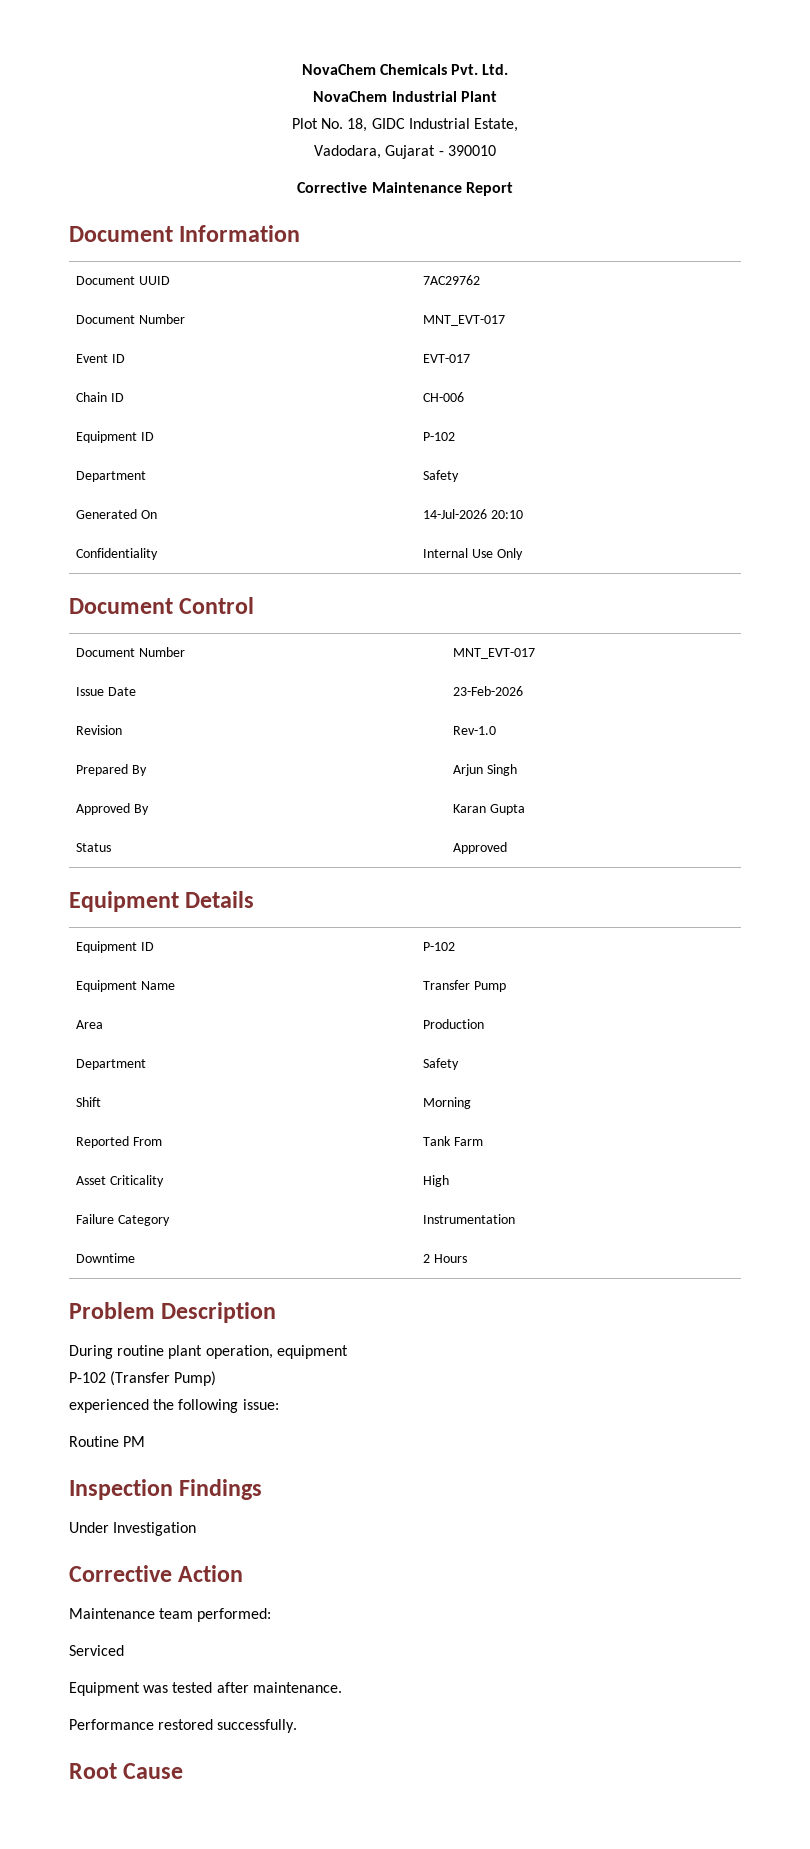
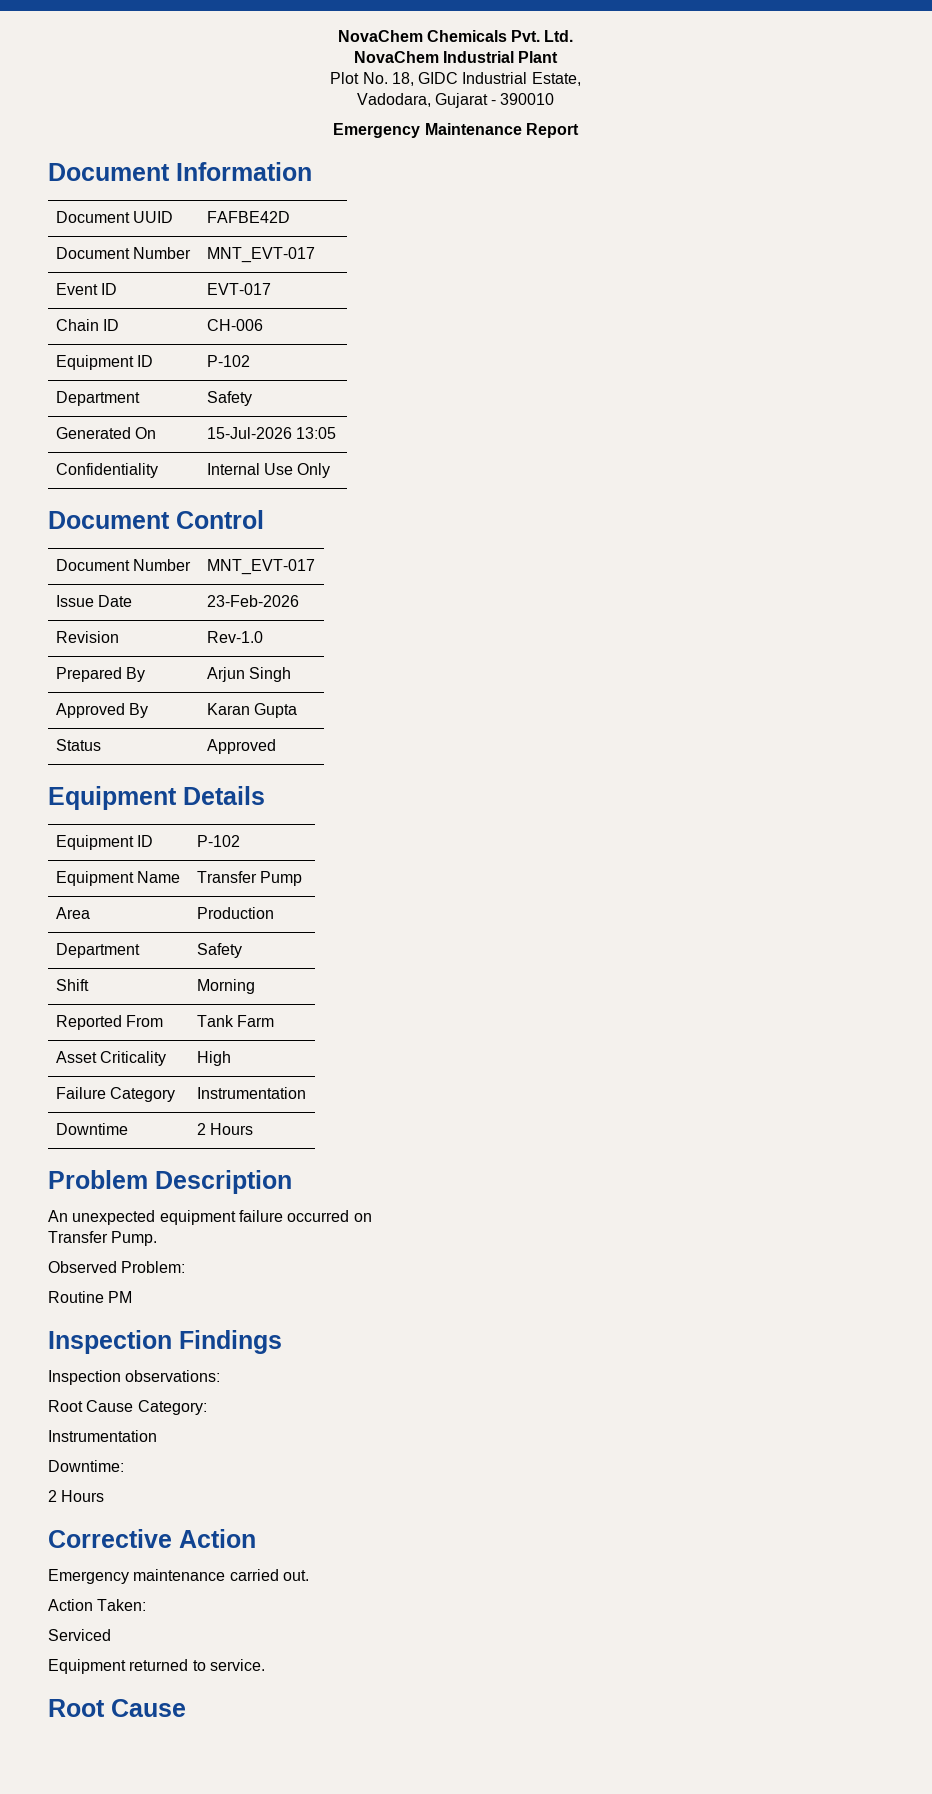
[297,182,368,193] Corrective -> [333,123,421,138] Emergency
[423,275,481,285] 7AC29762 -> [206,211,290,223] FAFBE42D
[423,509,524,519] 14-Jul-2026 20:10 -> [206,427,336,439] 15-Jul-2026 13:05
[69,1345,348,1359] [69,1371,217,1386] [69,1399,279,1413] [69,1436,146,1447] [69,1479,263,1500] [69,1522,197,1536] [69,1565,244,1582] [69,1608,272,1622] [69,1645,124,1656] [69,1682,342,1696] [69,1719,298,1733] During routine plant operation, equipment // P-102 (Transfer Pump) // experienced the following issue: // Routine PM // Inspection Findings // Under Investigation // Corrective Action // Maintenance team performed: // Serviced // Equipment was tested after maintenance. // Performance restored successfully. -> [48,1210,372,1225] [48,1231,158,1246] [48,1261,186,1273] [48,1291,133,1303] [48,1330,282,1354] [48,1370,221,1385] [48,1400,207,1415] [48,1430,157,1442] [48,1460,124,1472] [48,1490,105,1502] [48,1529,256,1548] [48,1569,309,1584] [48,1599,147,1611] [48,1629,111,1641] [48,1659,265,1674] An unexpected equipment failure occurred on // Transfer Pump. // Observed Problem: // Routine PM // Inspection Findings // Inspection observations: // Root Cause Category: // Instrumentation // Downtime: // 2 Hours // Corrective Action // Emergency maintenance carried out. // Action Taken: // Serviced // Equipment returned to service.

